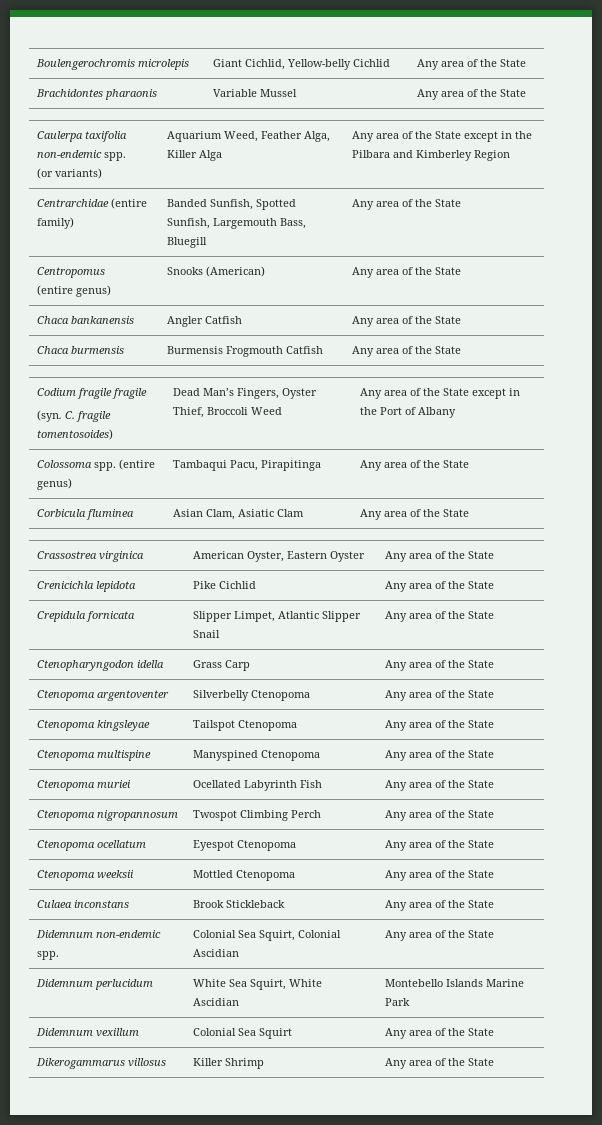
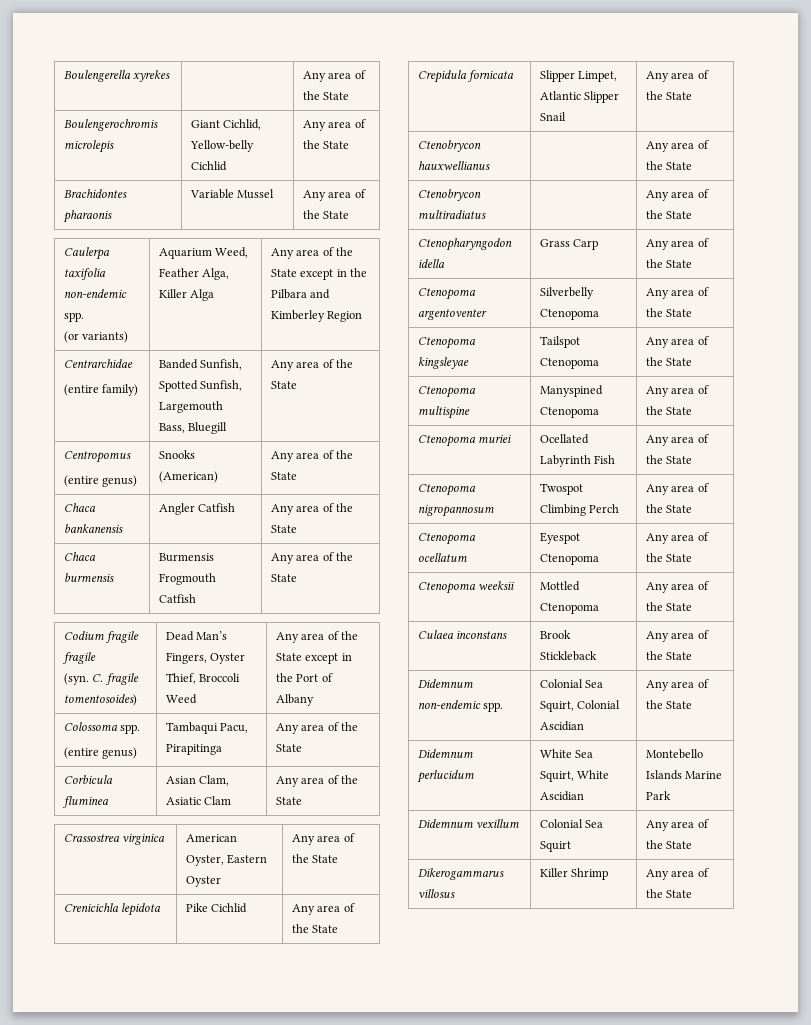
(35, 64) none -> [64,70,171,82] [303,70,366,82] [303,91,350,100] Boulengerella xyrekes | | Any area of the State //
(109, 203) none -> (134, 363) //
(116, 466) none -> (141, 729) //
(494, 615) none -> [418,140,482,152] [418,161,491,170] [646,140,709,152] [646,161,693,170] [418,189,482,201] [418,210,487,219] [646,189,709,201] [646,210,693,219] // Ctenobrycon hauxwellianus | | Any area of the State // Ctenobrycon multiradiatus | | Any area of the State

